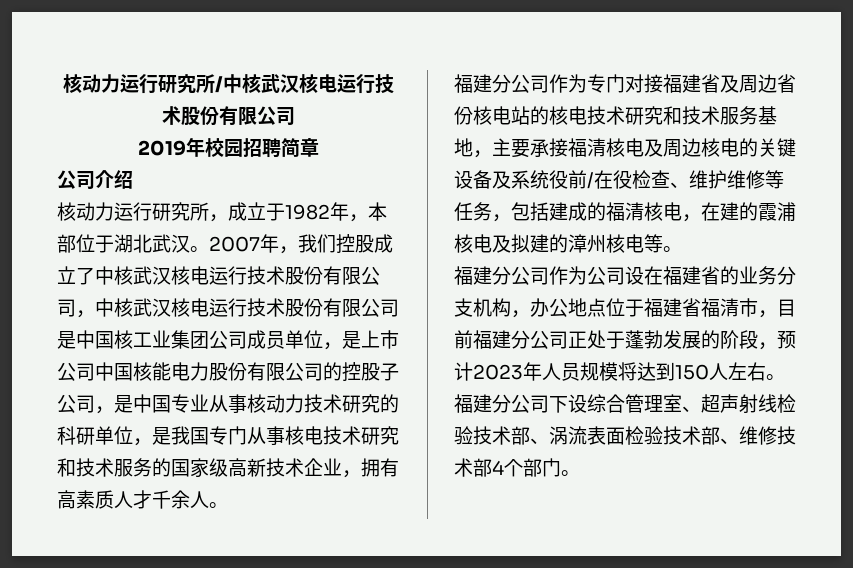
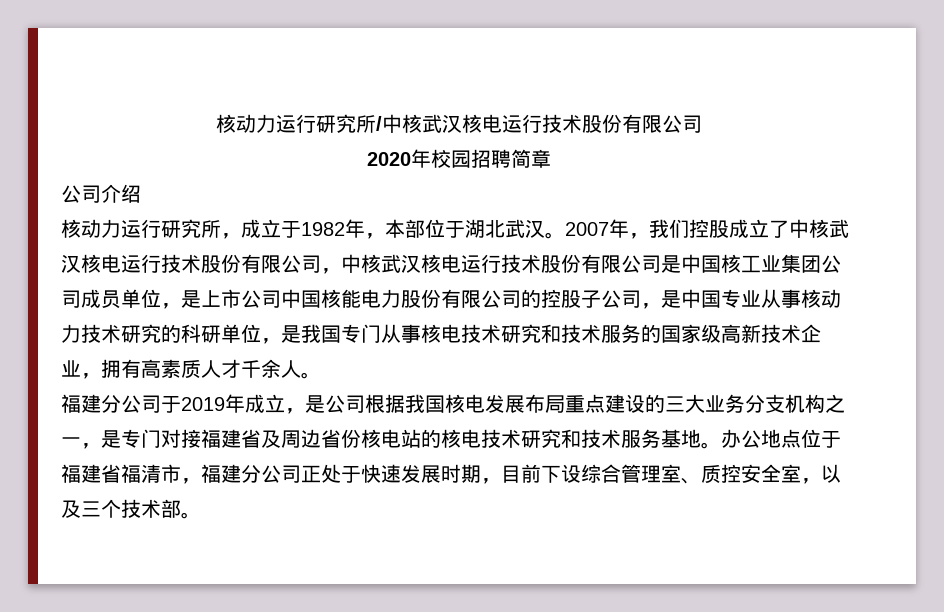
[137,140,186,156] 2019 -> [367,152,411,166] 2020
[549,74,587,93] 作为 -> [161,394,845,414] [61,430,121,449] 于2019年成立，是公司根据我国核电发展布局重点建设的三大业务分支机构之一，是
[473,138,796,158] [454,170,784,189] [454,202,796,222] [454,234,682,253] [454,266,796,285] [454,298,530,318] ，主要承接福清核电及周边核电的关键设备及系统役前/在役检查、维护维修等任务，包括建成的福清核电，在建的霞浦核电及拟建的漳州核电等。 // 福建分公司作为公司设在福建省的业务分支机构， -> [701,442,721,449] 。
[777,299,796,317] [454,330,473,349] 目前 -> (201, 481) none
[625,330,796,350] [454,362,785,381] [454,394,796,413] [454,426,796,445] [454,458,561,477] 蓬勃发展的阶段，预计2023年人员规模将达到150人左右。福建分公司下设综合管理室、超声射线检验技术部、涡流表面检验技术部、维修技术部4个部门 -> [361,464,841,484] [61,499,181,518] 快速发展时期，目前下设综合管理室、质控安全室，以及三个技术部

